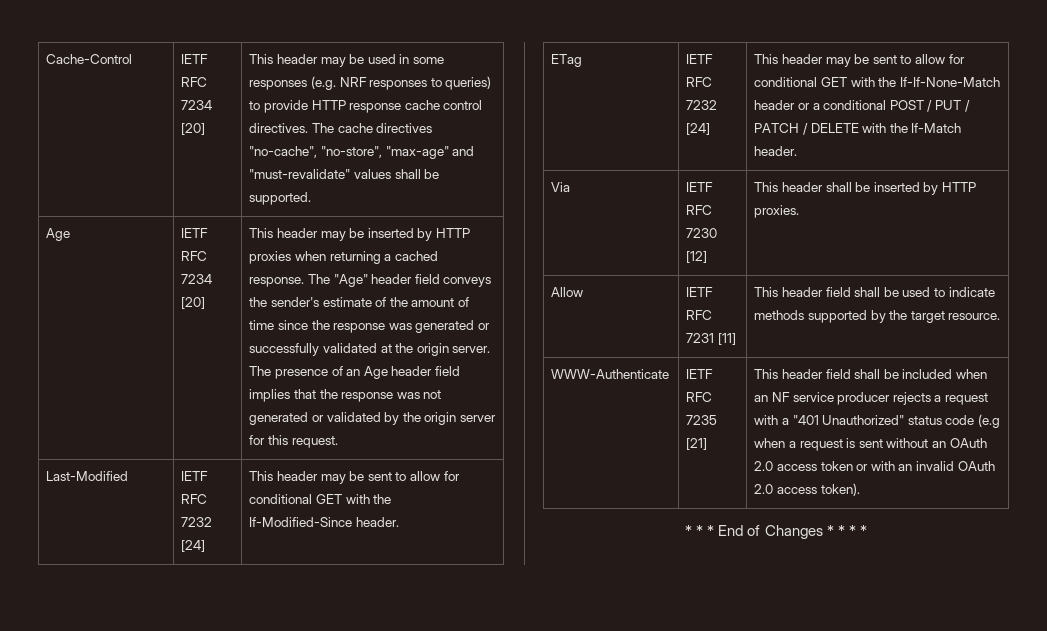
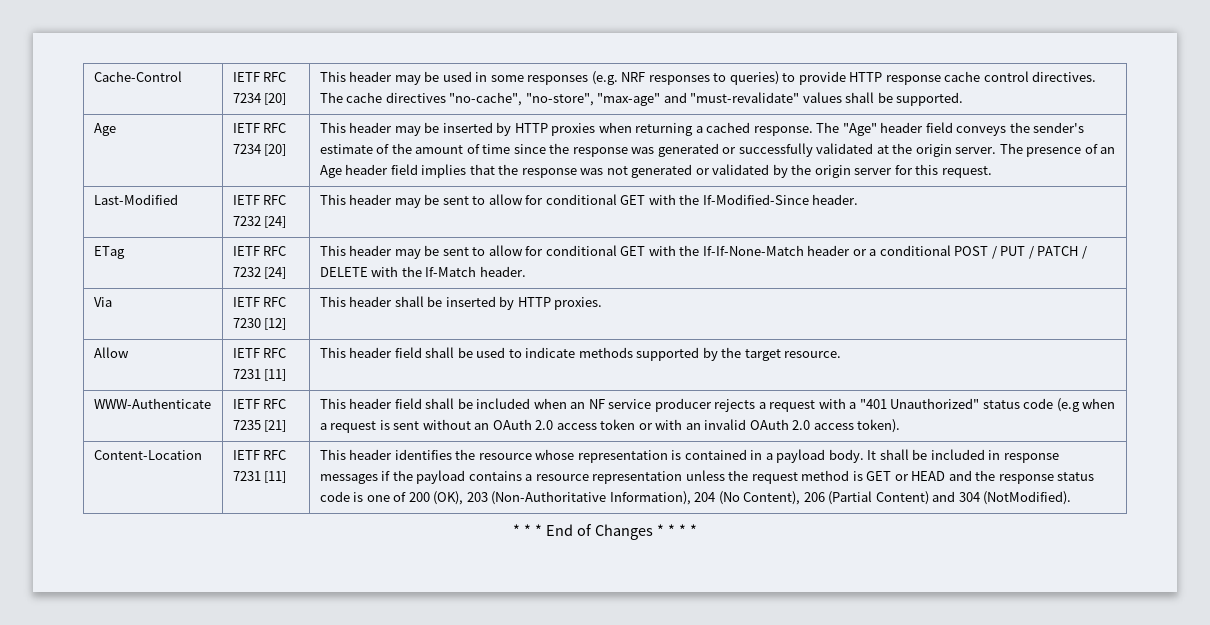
(860, 489) none -> [93,450,202,460] [232,450,287,460] [232,471,287,483] [319,449,1059,463] [319,470,1095,484] [319,491,1072,505] // Content-Location | IETF RFC 7231 [11] | This header identifies the resource whose representation is contained in a payload body. It shall be included in response messages if the payload contains a resource representation unless the request method is GET or HEAD and the response status code is one of 200 (OK), 203 (Non-Authoritative Information), 204 (No Content), 206 (Partial Content) and 304 (NotModified).

